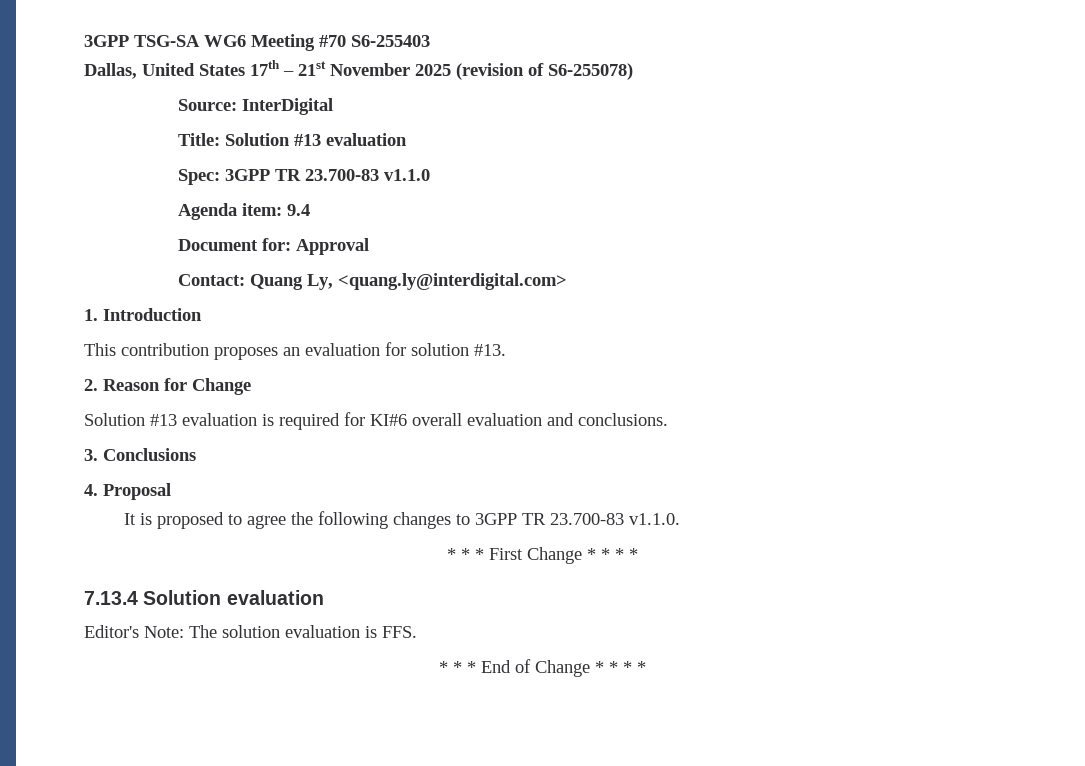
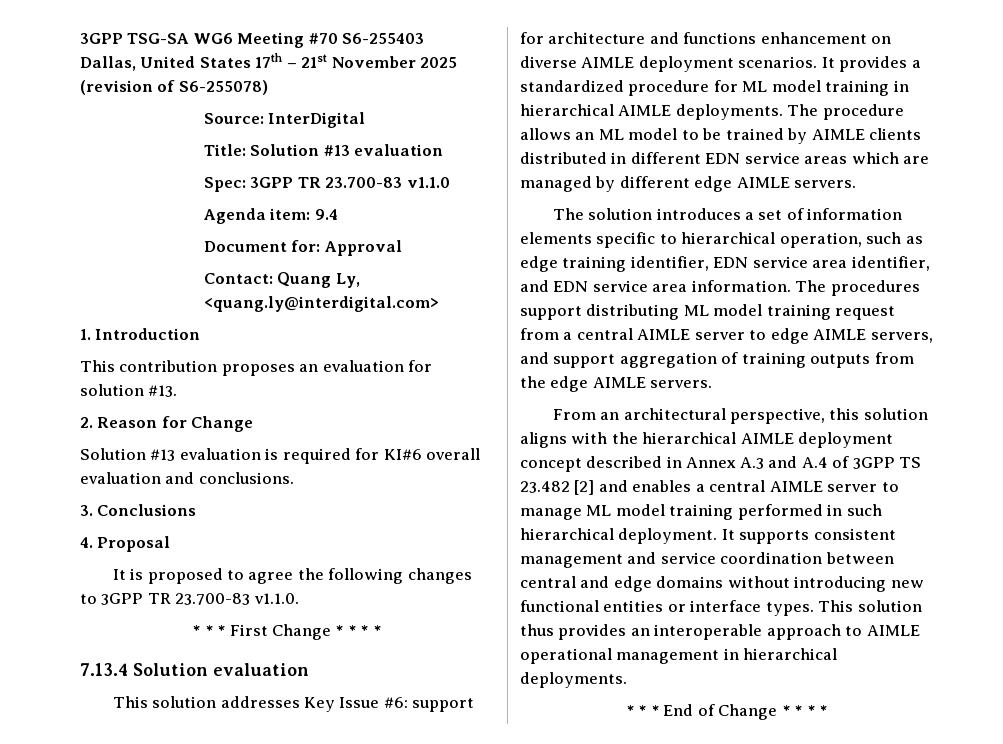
[84,625,417,638] Editor's Note: The solution evaluation is FFS. -> [112,696,475,712] [520,32,892,44] [520,56,921,72] [520,80,909,96] [520,104,904,120] [520,128,922,144] [520,152,930,164] [520,176,857,192] [552,208,903,220] [520,232,923,248] [520,256,930,272] [520,280,920,296] [520,304,896,320] [520,328,933,344] [520,352,914,368] [520,376,713,392] [552,408,928,424] [520,432,894,448] [520,456,922,472] [520,480,899,495] [520,504,882,520] [520,528,896,544] [520,552,894,568] [520,576,924,592] [520,600,922,616] [520,624,920,640] [520,648,838,664] [520,672,627,688] This solution addresses Key Issue #6: support for architecture and functions enhancement on diverse AIMLE deployment scenarios. It provides a standardized procedure for ML model training in hierarchical AIMLE deployments. The procedure allows an ML model to be trained by AIMLE clients distributed in different EDN service areas which are managed by different edge AIMLE servers. // The solution introduces a set of information elements specific to hierarchical operation, such as edge training identifier, EDN service area identifier, and EDN service area information. The procedures support distributing ML model training request from a central AIMLE server to edge AIMLE servers, and support aggregation of training outputs from the edge AIMLE servers. // From an architectural perspective, this solution aligns with the hierarchical AIMLE deployment concept described in Annex A.3 and A.4 of 3GPP TS 23.482 [2] and enables a central AIMLE server to manage ML model training performed in such hierarchical deployment. It supports consistent management and service coordination between central and edge domains without introducing new functional entities or interface types. This solution thus provides an interoperable approach to AIMLE operational management in hierarchical deployments.

